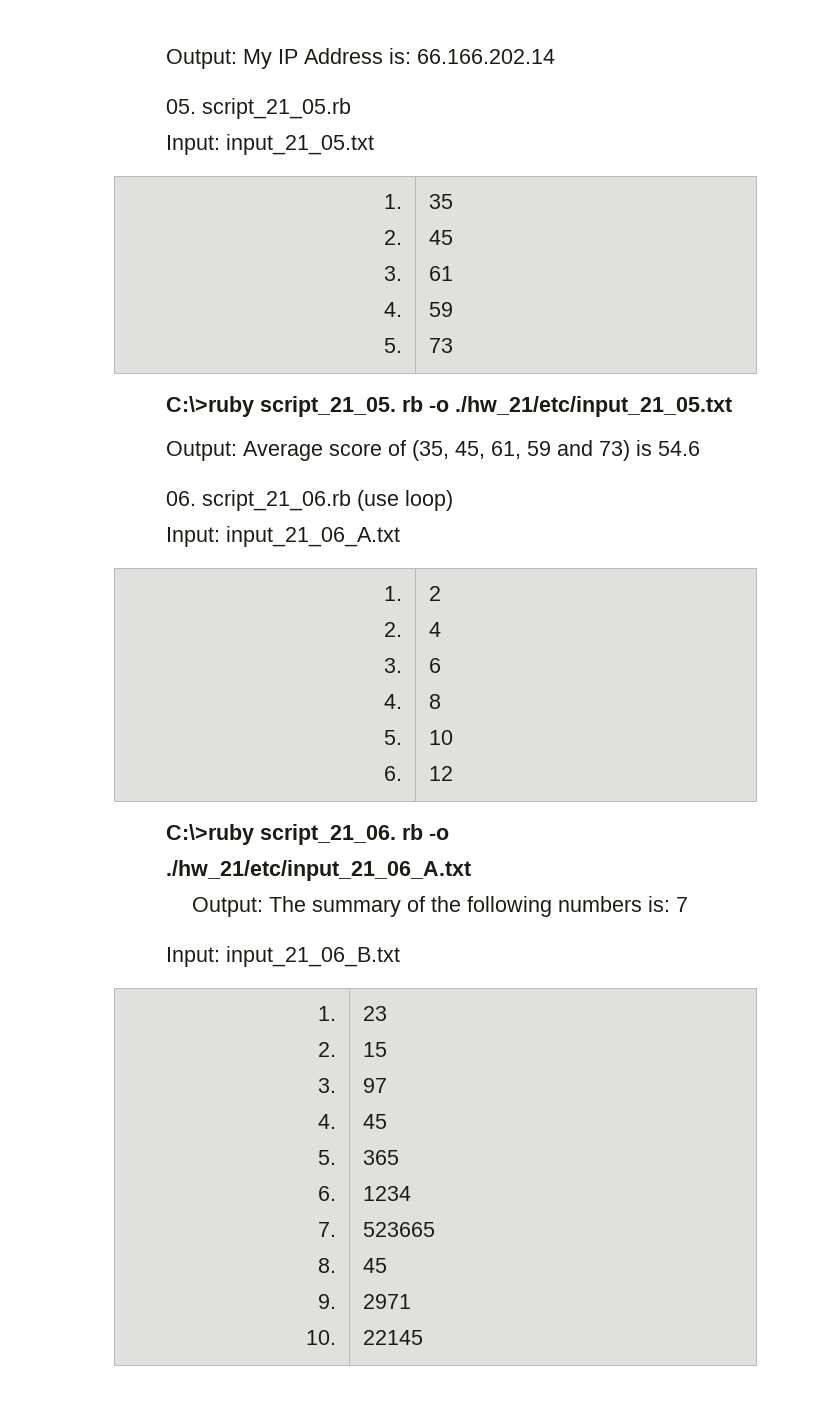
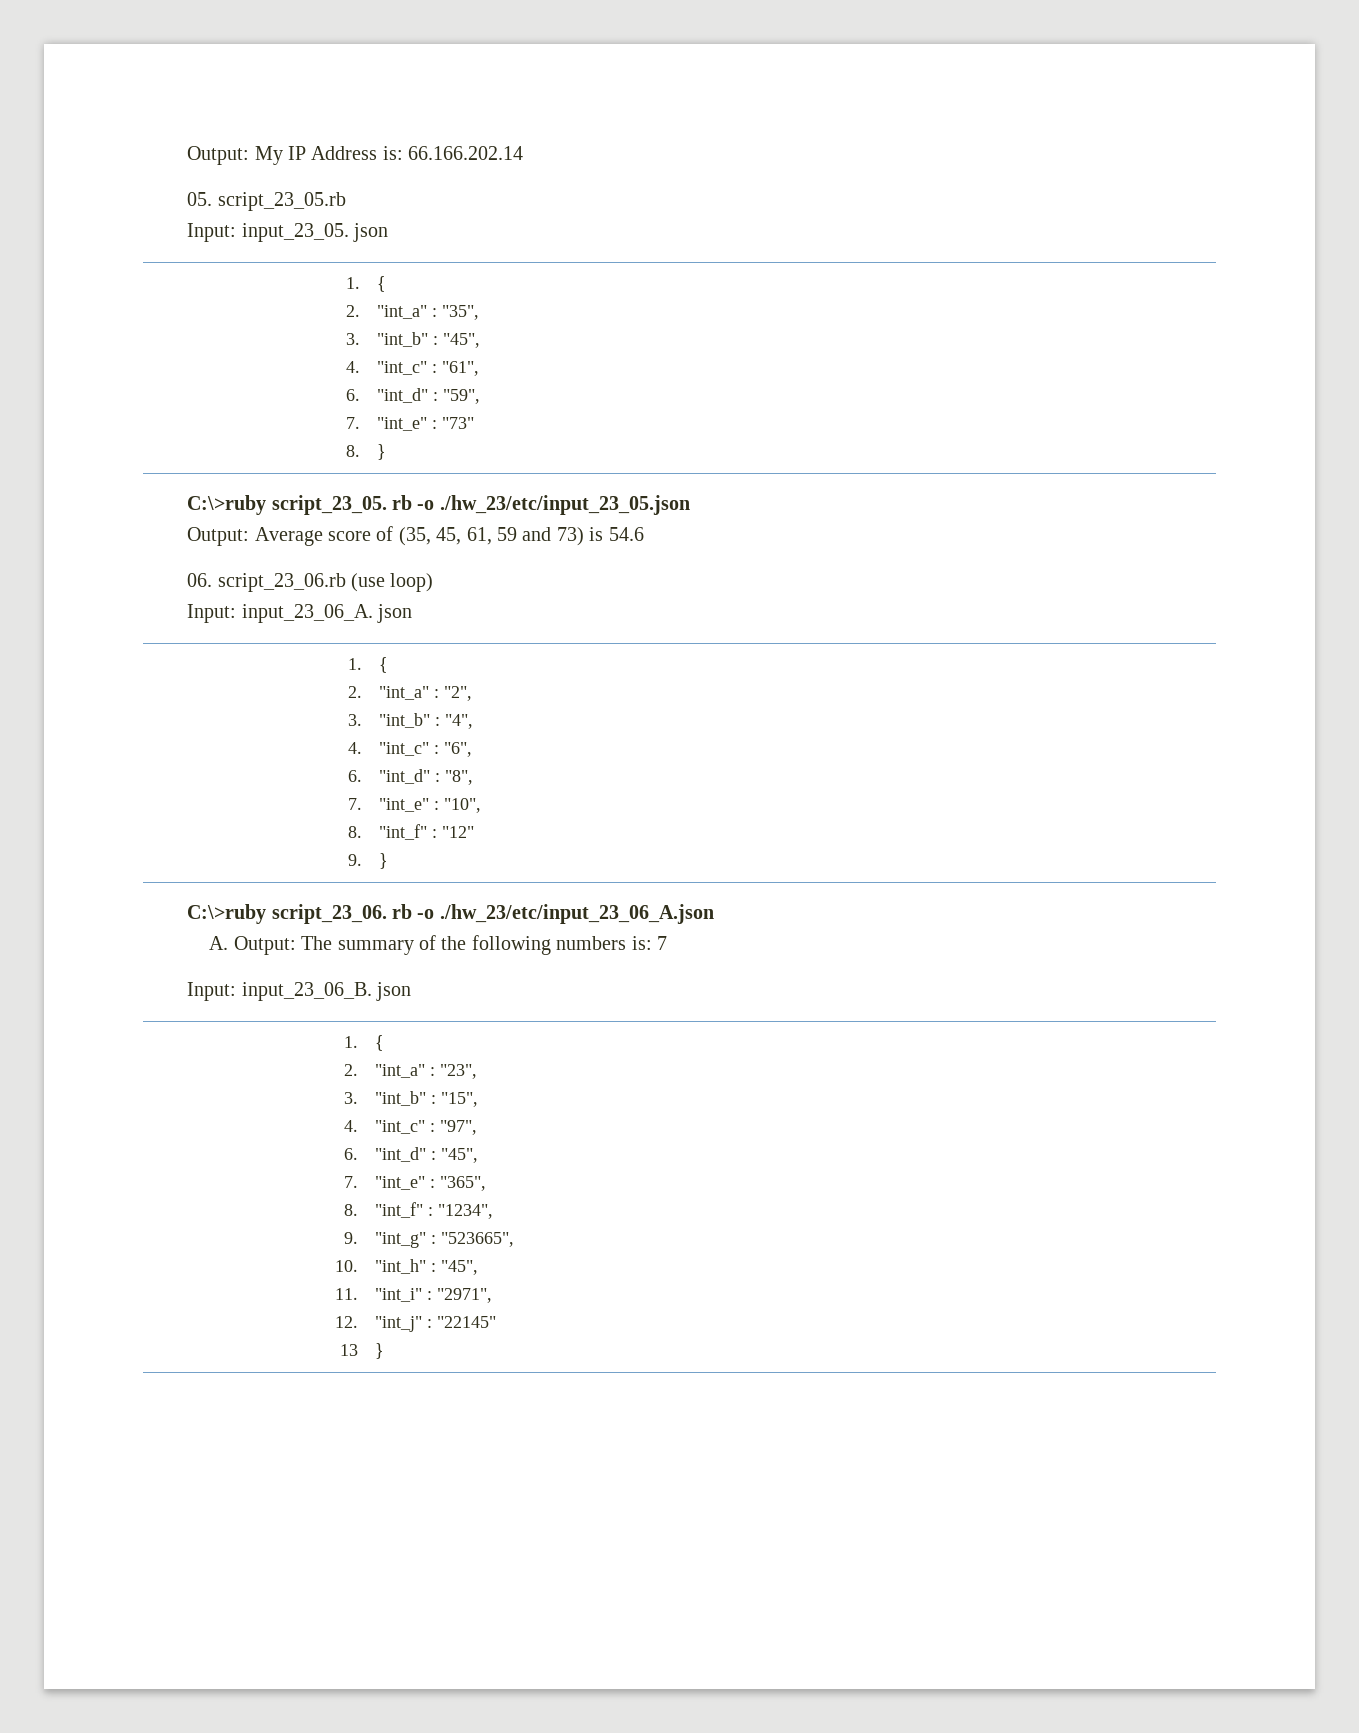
[202,98,352,119] [166,134,375,155] [384,194,403,209] [384,230,403,245] [384,266,403,281] [384,302,403,317] [384,338,403,353] [428,194,453,209] [428,230,453,245] [428,266,453,281] [428,302,453,317] [428,338,453,353] [166,396,733,417] script_21_05.rb // Input: input_21_05.txt // 1. // 2. // 3. // 4. // 5. | 35 // 45 // 61 // 59 // 73 // C:\>ruby script_21_05. rb -o ./hw_21/etc/input_21_05.txt -> [217,192,346,211] [187,223,389,242] [345,277,360,289] [345,305,360,317] [345,333,360,345] [345,361,360,373] [345,389,360,401] [345,417,360,429] [345,445,360,457] [377,276,387,292] [377,305,480,320] [377,332,481,348] [377,361,480,376] [377,388,481,404] [377,417,475,431] [377,444,387,460] [187,495,690,515] script_23_05.rb // Input: input_23_05. json // 1. // 2. // 3. // 4. // 6. // 7. // 8. | { // "int_a" : "35", // "int_b" : "45", // "int_c" : "61", // "int_d" : "59", // "int_e" : "73" // } // C:\>ruby script_23_05. rb -o ./hw_23/etc/input_23_05.json
[202,490,352,511] script_21_06.rb -> [217,573,346,592] script_23_06.rb
[226,526,401,547] [384,586,403,601] [384,622,403,637] [384,658,403,673] [384,694,403,709] [384,730,403,745] [384,766,403,781] [428,586,441,601] [428,622,441,637] [428,658,441,673] [428,694,441,709] [428,730,453,745] [428,766,453,781] [166,824,450,845] [166,860,472,881] input_21_06_A.txt // 1. // 2. // 3. // 4. // 5. // 6. | 2 // 4 // 6 // 8 // 10 // 12 // C:\>ruby script_21_06. rb -o ./hw_21/etc/input_21_06_A.txt // -> [241,604,413,623] [347,658,362,670] [347,686,362,698] [347,714,362,726] [347,742,362,754] [347,770,362,782] [347,798,362,810] [347,826,362,838] [347,854,362,866] [379,657,389,673] [379,686,473,701] [379,713,474,729] [379,742,473,757] [379,769,474,785] [379,798,482,813] [379,824,475,840] [379,853,389,869] [187,904,714,924] [209,936,229,950] input_23_06_A. json // 1. // 2. // 3. // 4. // 6. // 7. // 8. // 9. | { // "int_a" : "2", // "int_b" : "4", // "int_c" : "6", // "int_d" : "8", // "int_e" : "10", // "int_f" : "12" // } // C:\>ruby script_23_06. rb -o ./hw_23/etc/input_23_06_A.json // A.
[226,946,401,967] [318,1006,337,1021] [318,1042,337,1057] [318,1078,337,1093] [318,1114,337,1129] [318,1150,337,1165] input_21_06_B.txt // 1. // 2. // 3. // 4. // 5. -> [241,982,412,1001] [343,1036,358,1048] [343,1064,358,1076] [343,1092,358,1104] [343,1120,358,1132] input_23_06_B. json // 1. // 2. // 3. // 4.
[362,1006,387,1021] [362,1042,387,1057] [362,1078,387,1093] [362,1114,387,1129] [362,1150,399,1165] [362,1186,411,1201] [362,1222,435,1237] [362,1258,387,1273] [362,1294,411,1309] [362,1330,423,1345] | 23 // 15 // 97 // 45 // 365 // 1234 // 523665 // 45 // 2971 // 22145 -> [334,1288,358,1300] [334,1316,358,1328] [339,1344,358,1356] [375,1035,385,1051] [375,1064,478,1079] [375,1091,479,1107] [375,1120,478,1135] [375,1147,479,1163] [375,1176,487,1191] [375,1202,494,1219] [375,1232,515,1248] [375,1259,479,1275] [375,1288,493,1303] [375,1316,497,1332] [375,1343,385,1359] // 11. // 12. // 13 | { // "int_a" : "23", // "int_b" : "15", // "int_c" : "97", // "int_d" : "45", // "int_e" : "365", // "int_f" : "1234", // "int_g" : "523665", // "int_h" : "45", // "int_i" : "2971", // "int_j" : "22145" // }

